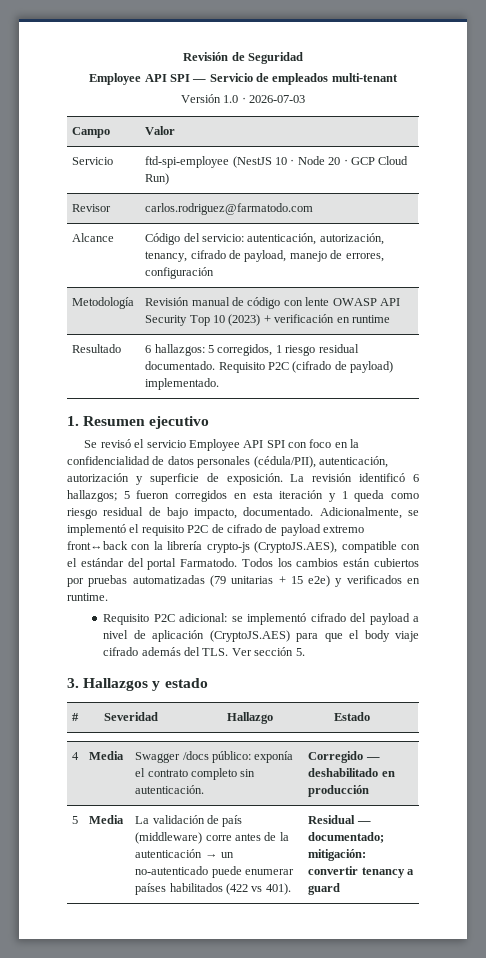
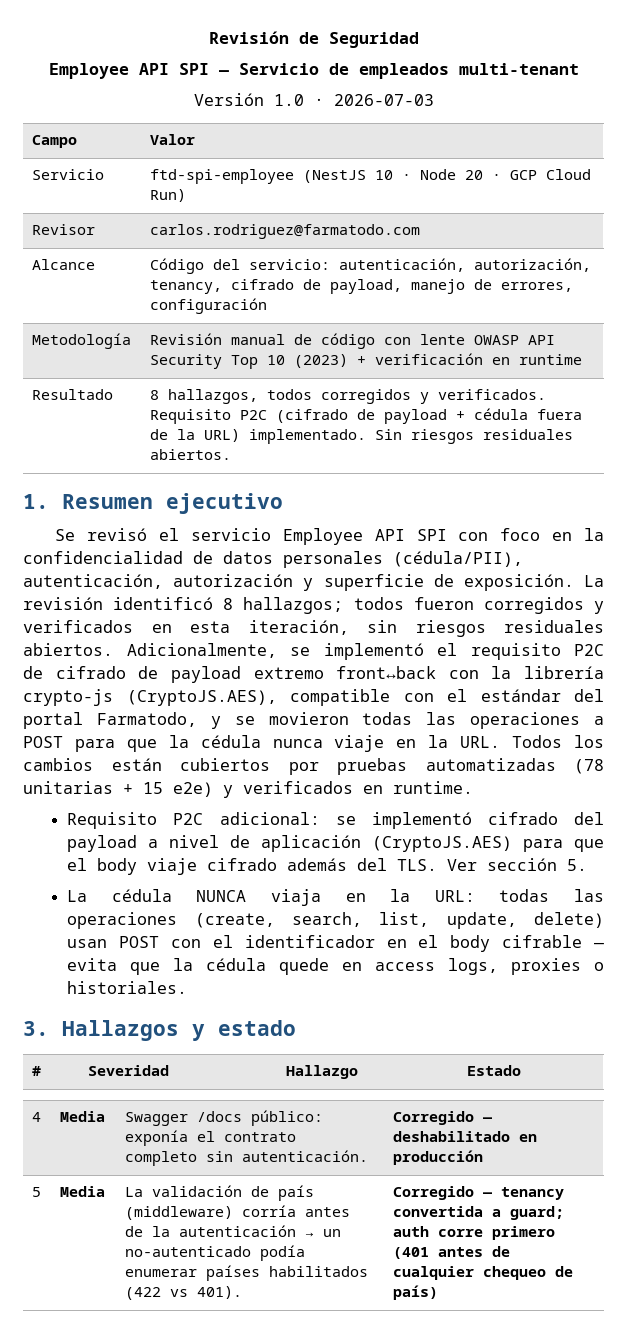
[145,344,359,356] [145,361,394,373] [145,378,220,390] 6 hallazgos: 5 corregidos, 1 riesgo residual documentado. Requisito P2C (cifrado de payload) implementado. -> [150,389,547,404] [150,408,583,424] [150,429,574,444] [150,449,232,460] 8 hallazgos, todos corregidos y verificados. Requisito P2C (cifrado de payload + cédula fuera de la URL) implementado. Sin riesgos residuales abiertos.
[413,474,419,482] [67,490,419,502] [67,507,314,519] 6 hallazgos; 5 fueron corregidos en esta iteración y 1 queda como riesgo residual de bajo impacto, documentado. -> [223,597,604,614] [23,620,604,637] [23,643,113,656] 8 hallazgos; todos fueron corregidos y verificados en esta iteración, sin riesgos residuales abiertos.
[180,558,238,567] Farmatodo. -> [96,712,604,729] [23,735,501,752] Farmatodo, y se movieron todas las operaciones a POST para que la cédula nunca viaje en la URL.
[209,575,226,587] (79 -> [574,759,604,774] (78
(305, 652) none -> [67,889,604,906] [67,912,604,929] [67,935,604,952] [67,958,605,975] [67,981,188,994] // La cédula NUNCA viaja en la URL: todas las operaciones (create, search, list, update, delete) usan POST con el identificador en el body cifrable — evita que la cédula quede en access logs, proxies o historiales.
[205,835,232,841] corre -> [242,1205,297,1217] corría
[211,866,242,878] puede -> [260,1245,306,1261] podía
[308,815,371,824] [308,832,385,843] [308,849,367,861] [308,866,415,878] [308,883,341,895] Residual — documentado; mitigación: convertir tenancy a guard -> [393,1186,565,1200] [393,1206,565,1220] [393,1226,556,1240] [393,1246,511,1259] [393,1266,574,1280] [393,1285,439,1300] Corregido — tenancy convertida a guard; auth corre primero (401 antes de cualquier chequeo de país)

